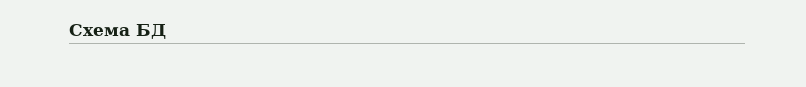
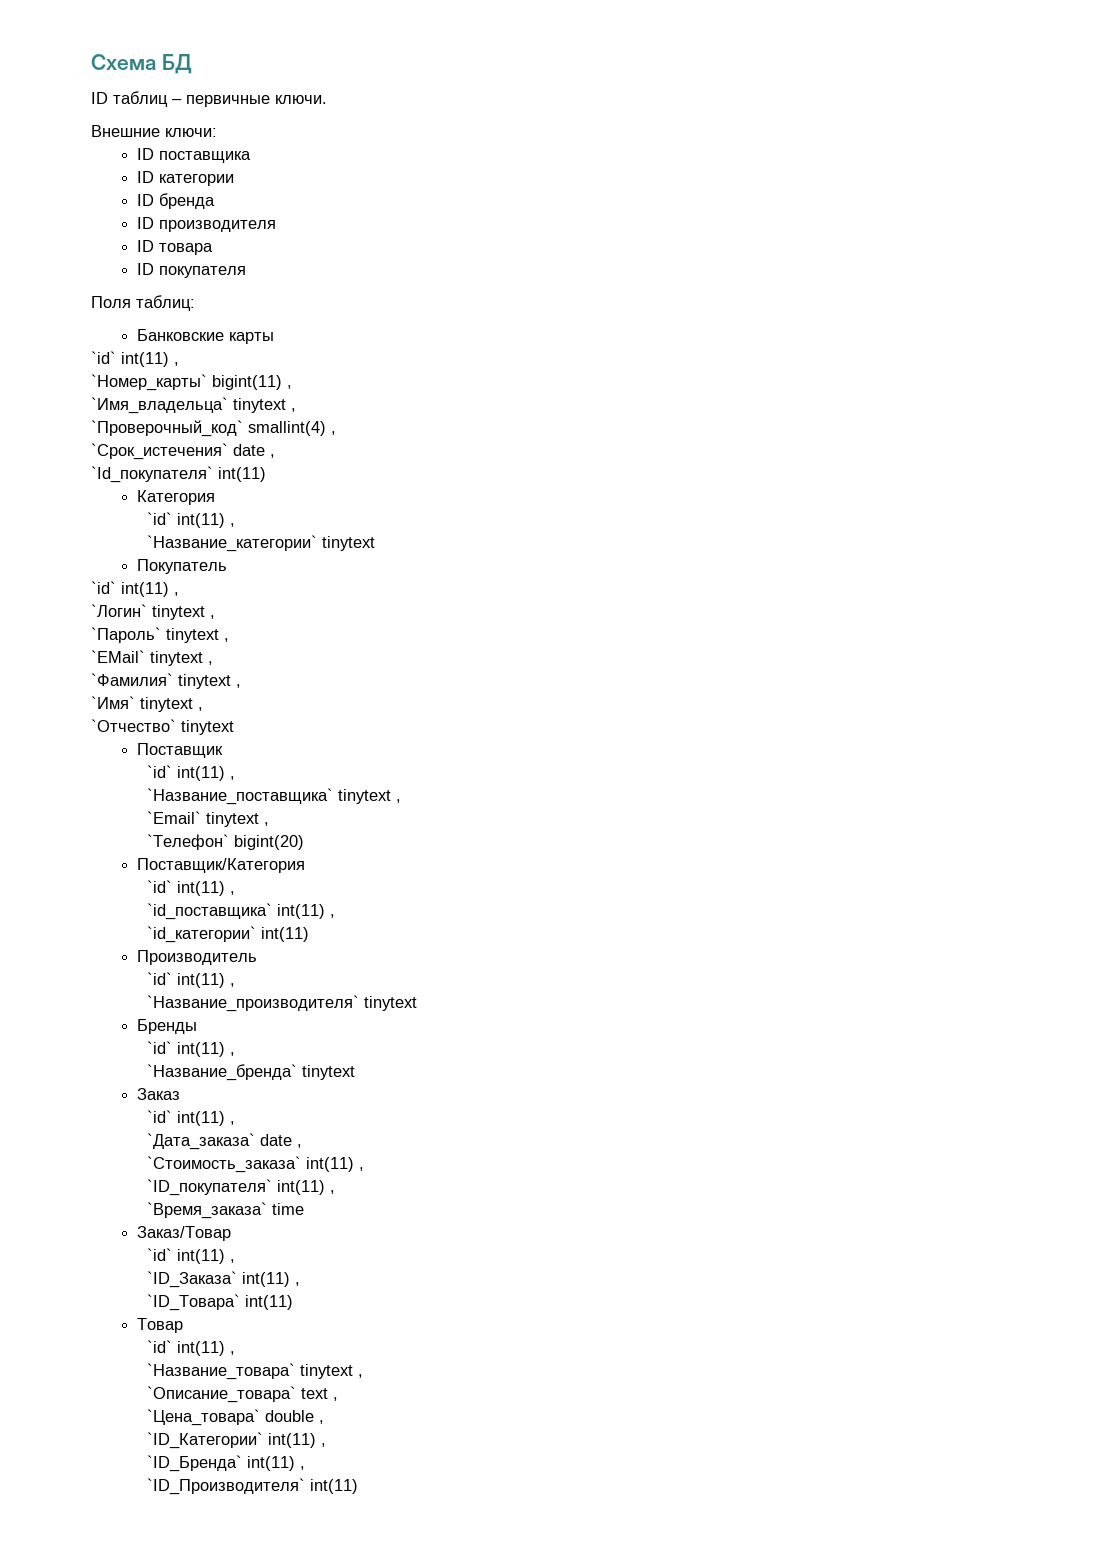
(166, 31) none -> [91,91,327,107] [91,125,217,137] [137,148,252,163] [137,171,235,186] [137,193,216,209] [137,217,277,232] [137,240,214,255] [137,263,247,278] [91,295,195,311] [137,329,275,344] [91,351,179,367] [91,374,292,391] [91,397,296,414] [91,420,336,437] [91,443,275,460] [91,466,266,483] [137,490,216,505] [147,512,236,528] [147,535,376,552] [137,559,228,574] [91,581,179,597] [91,604,215,620] [91,627,229,643] [91,650,213,666] [91,673,241,689] [91,696,203,712] [91,719,234,735] [137,743,224,758] [147,765,236,781] [147,788,402,805] [147,811,270,827] [147,834,305,850] [137,858,306,873] [147,880,236,896] [147,903,336,920] [147,926,310,943] [137,950,258,965] [147,972,236,988] [147,995,418,1012] [137,1019,198,1034] [147,1041,236,1057] [147,1064,356,1081] [137,1088,181,1100] [147,1110,236,1126] [147,1133,303,1150] [147,1156,365,1173] [147,1179,336,1196] [147,1202,305,1219] [137,1226,232,1241] [147,1248,236,1264] [147,1271,301,1288] [147,1294,294,1311] [137,1318,184,1333] [147,1340,236,1356] [147,1363,364,1380] [147,1386,339,1403] [147,1409,325,1426] [147,1432,327,1449] [147,1455,306,1472] [147,1478,359,1495] // ID таблиц – первичные ключи. // Внешние ключи: // ID поставщика // ID категории // ID бренда // ID производителя // ID товара // ID покупателя // Поля таблиц: // Банковские карты // `id` int(11) , // `Номер_карты` bigint(11) , // `Имя_владельца` tinytext , // `Проверочный_код` smallint(4) , // `Срок_истечения` date , // `Id_покупателя` int(11) // Категория // `id` int(11) , // `Название_категории` tinytext // Покупатель // `id` int(11) , // `Логин` tinytext , // `Пароль` tinytext , // `EMail` tinytext , // `Фамилия` tinytext , // `Имя` tinytext , // `Отчество` tinytext // Поставщик // `id` int(11) , // `Название_поставщика` tinytext , // `Email` tinytext , // `Телефон` bigint(20) // Поставщик/Категория // `id` int(11) , // `id_поставщика` int(11) , // `id_категории` int(11) // Производитель // `id` int(11) , // `Название_производителя` tinytext // Бренды // `id` int(11) , // `Название_бренда` tinytext // Заказ // `id` int(11) , // `Дата_заказа` date , // `Стоимость_заказа` int(11) , // `ID_покупателя` int(11) , // `Время_заказа` time // Заказ/Товар // `id` int(11) , // `ID_Заказа` int(11) , // `ID_Товара` int(11) // Товар // `id` int(11) , // `Название_товара` tinytext , // `Описание_товара` text , // `Цена_товара` double , // `ID_Категории` int(11) , // `ID_Бренда` int(11) , // `ID_Производителя` int(11)

